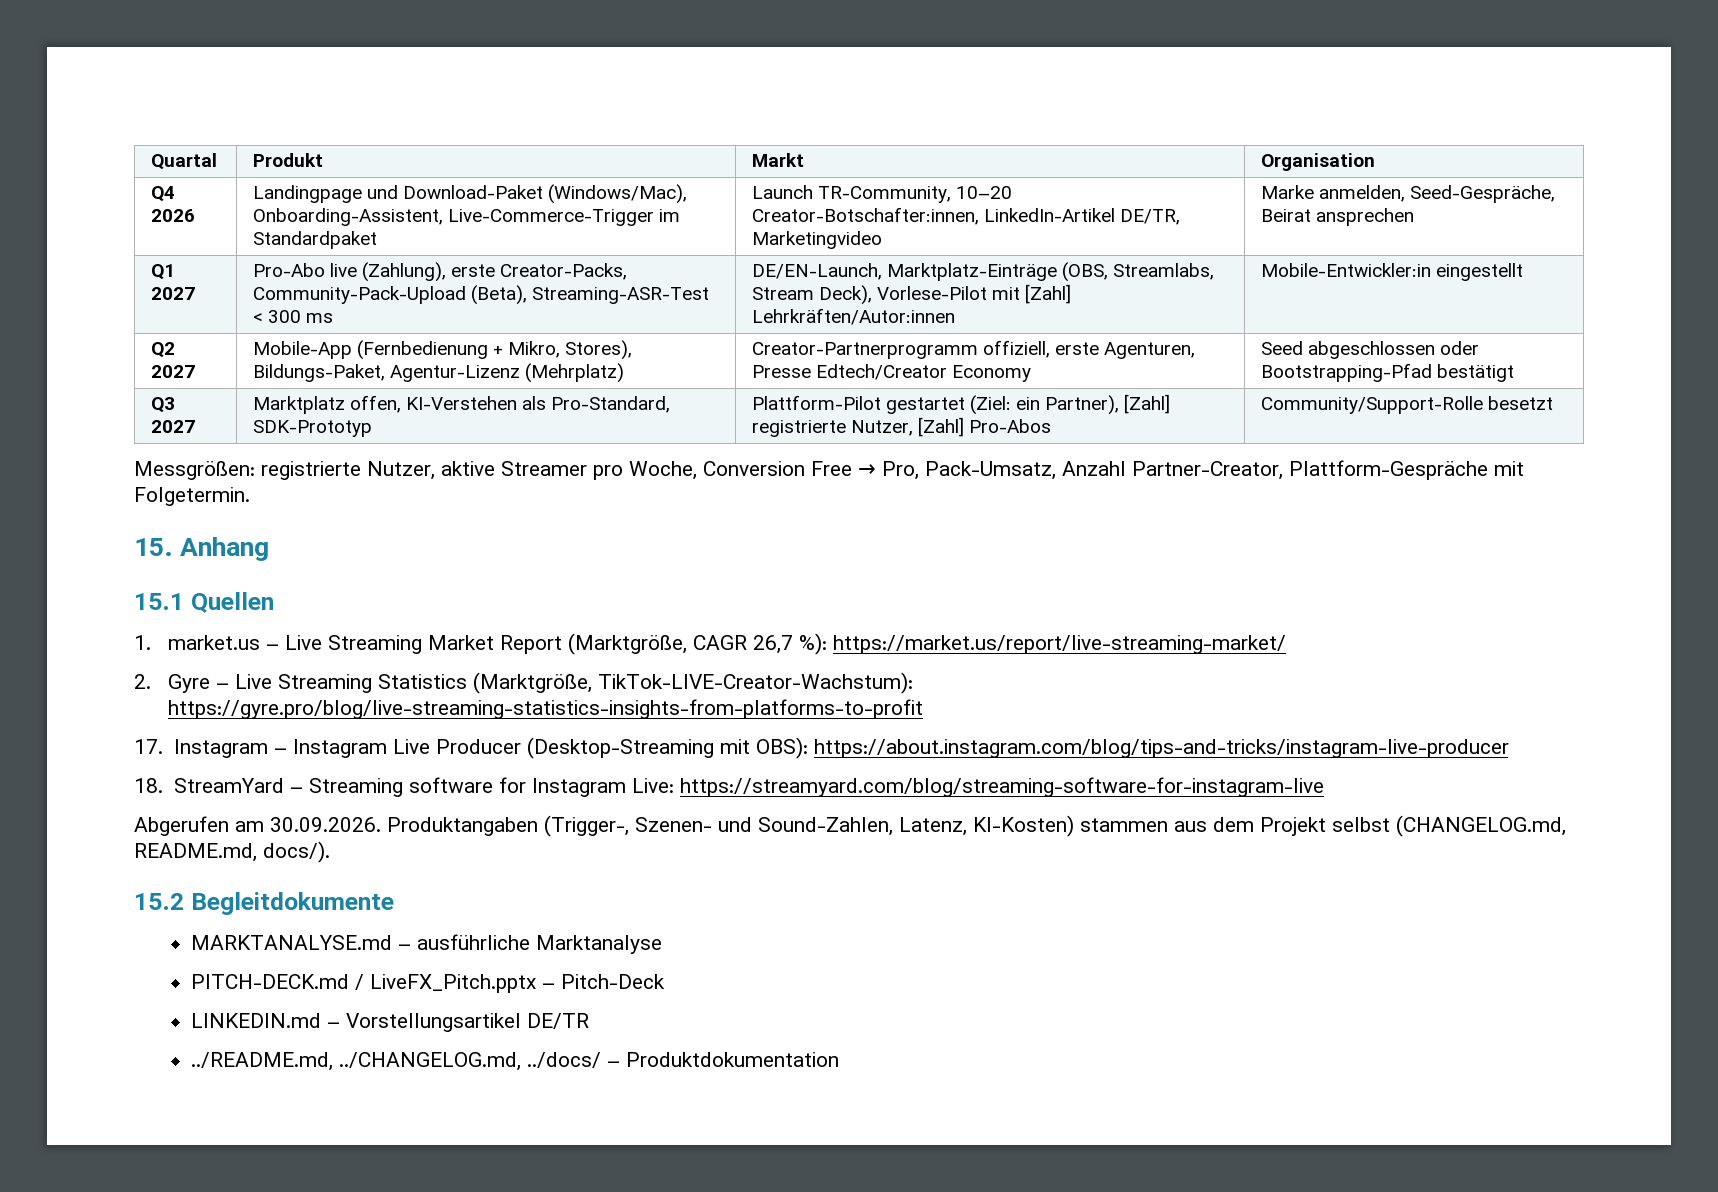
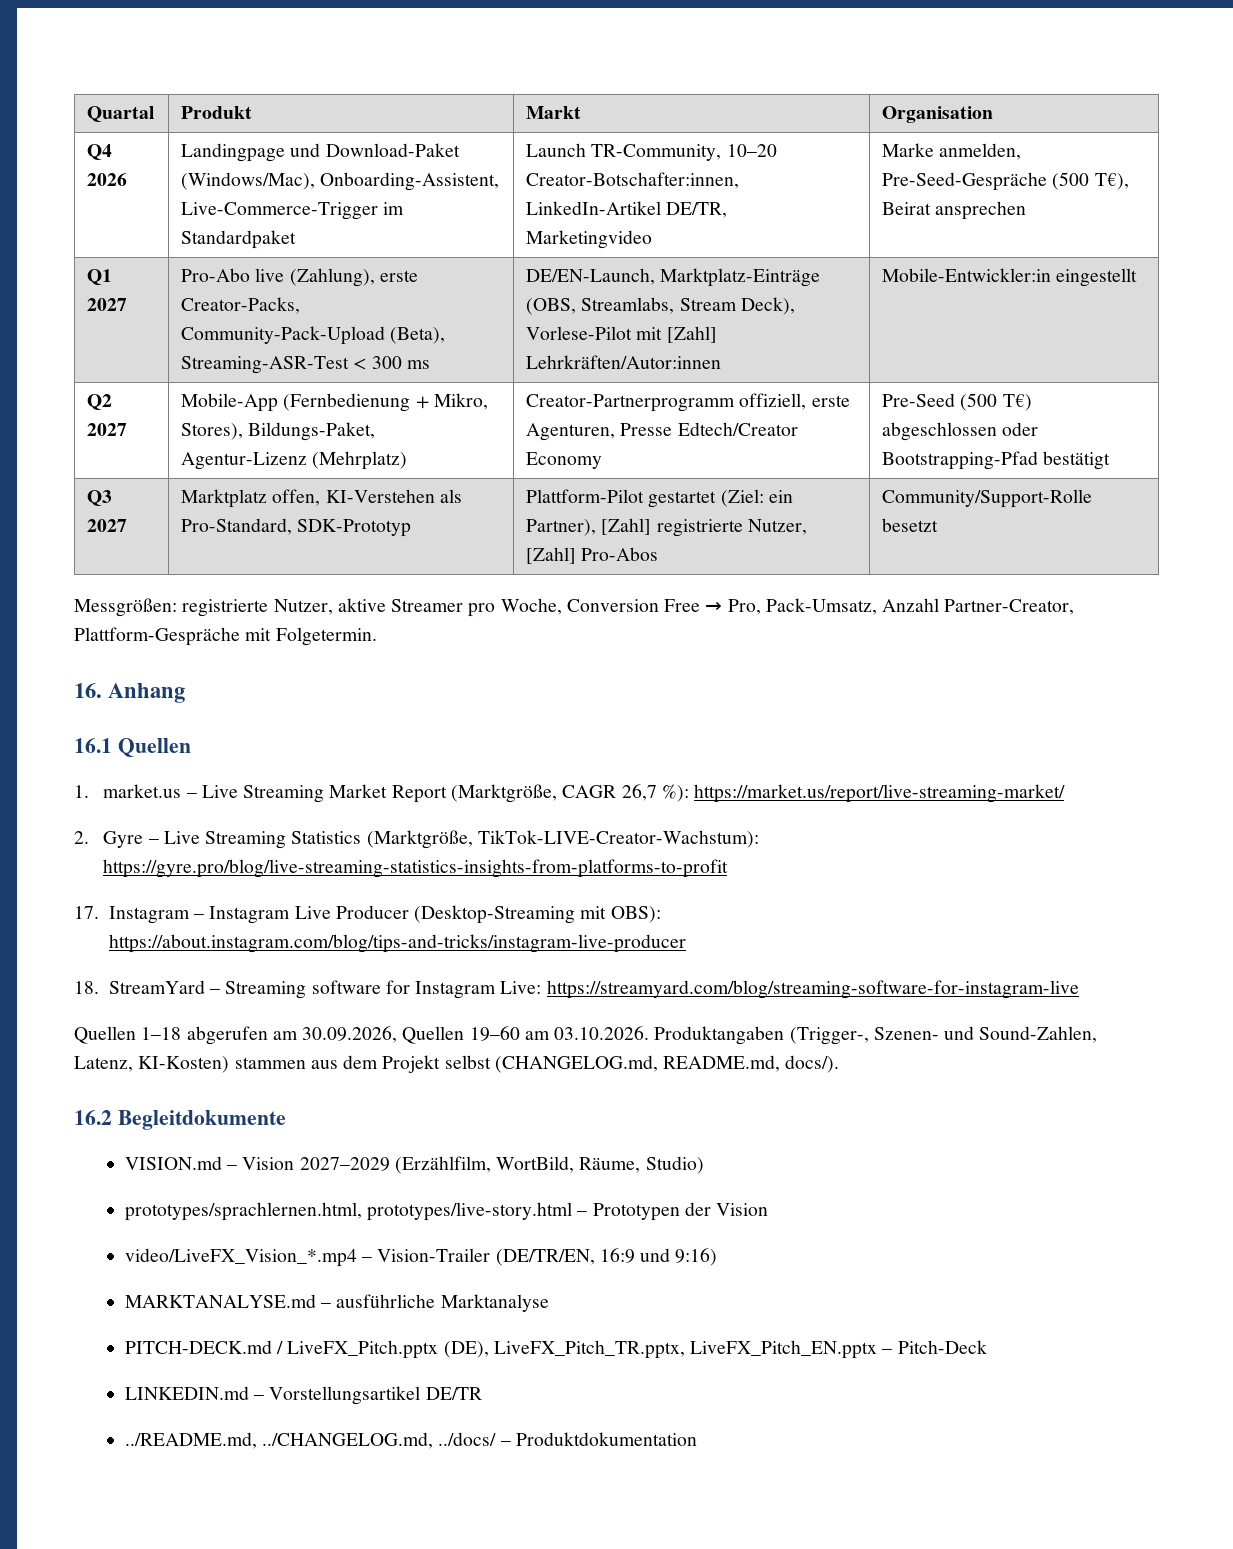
[1409,185,1555,203] Seed-Gespräche, -> [882,172,1129,191] Pre-Seed-Gespräche (500 T€),
[1260,341,1303,355] Seed -> [882,393,1032,411] Pre-Seed (500 T€)
[134,538,173,556] 15. -> [74,683,102,698] 16.
[134,593,184,610] 15.1 -> [74,738,112,753] 16.1
[134,816,381,836] Abgerufen am 30.09.2026. -> [74,1026,650,1045] Quellen 1–18 abgerufen am 30.09.2026, Quellen 19–60 am 03.10.2026.
[134,893,184,910] 15.2 -> [74,1110,112,1125] 16.2
(394, 903) none -> [124,1156,704,1174] [124,1202,769,1221] [124,1248,718,1267] // VISION.md – Vision 2027–2029 (Erzählfilm, WortBild, Räume, Studio) // prototypes/sprachlernen.html, prototypes/live-story.html – Prototypen der Vision // video/LiveFX_Vision_*.mp4 – Vision-Trailer (DE/TR/EN, 16:9 und 9:16)
(536, 983) none -> [443,1340,878,1359] (DE), LiveFX_Pitch_TR.pptx, LiveFX_Pitch_EN.pptx

